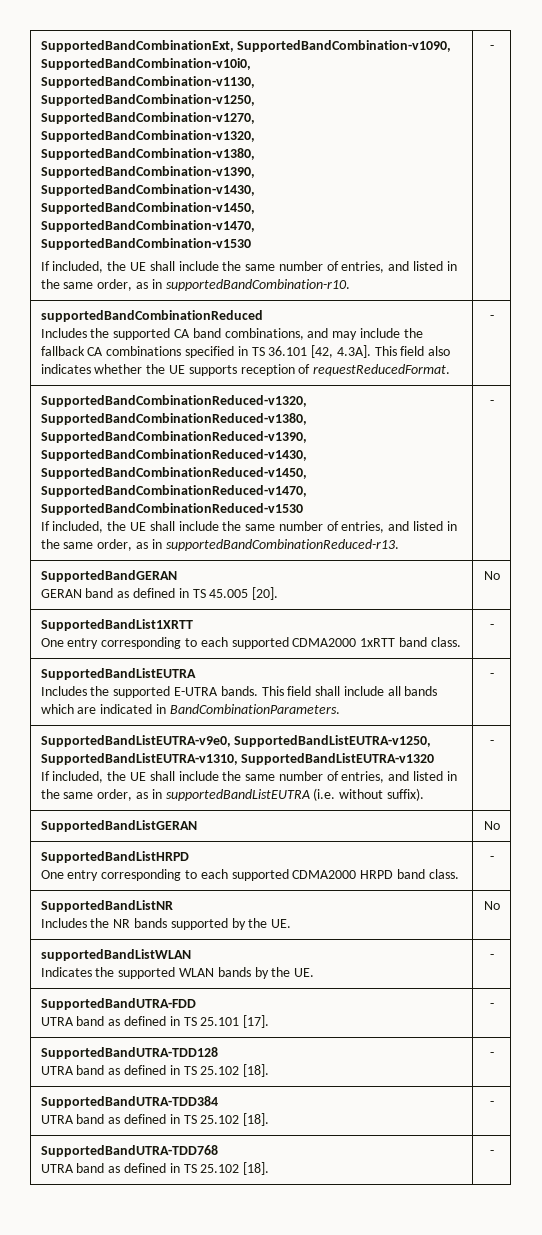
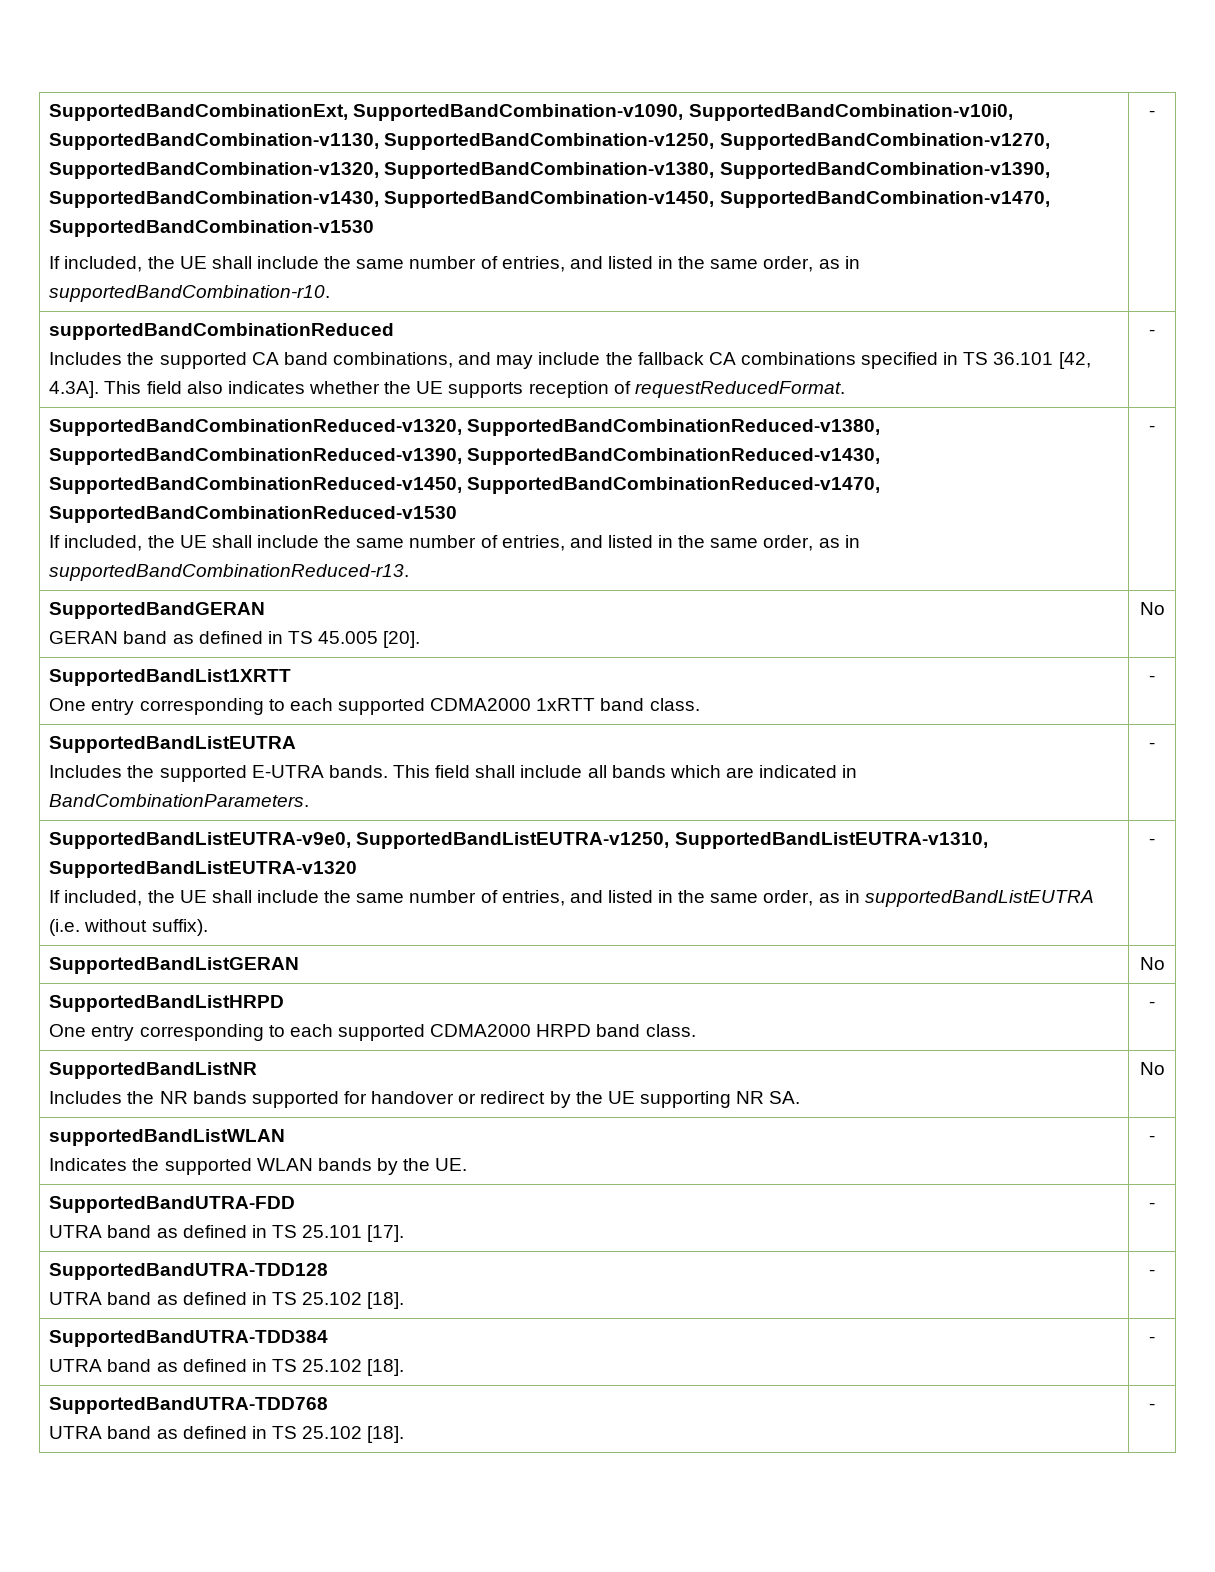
[231,918,292,930] by the UE. -> [343,1091,801,1108] for handover or redirect by the UE supporting NR SA.

